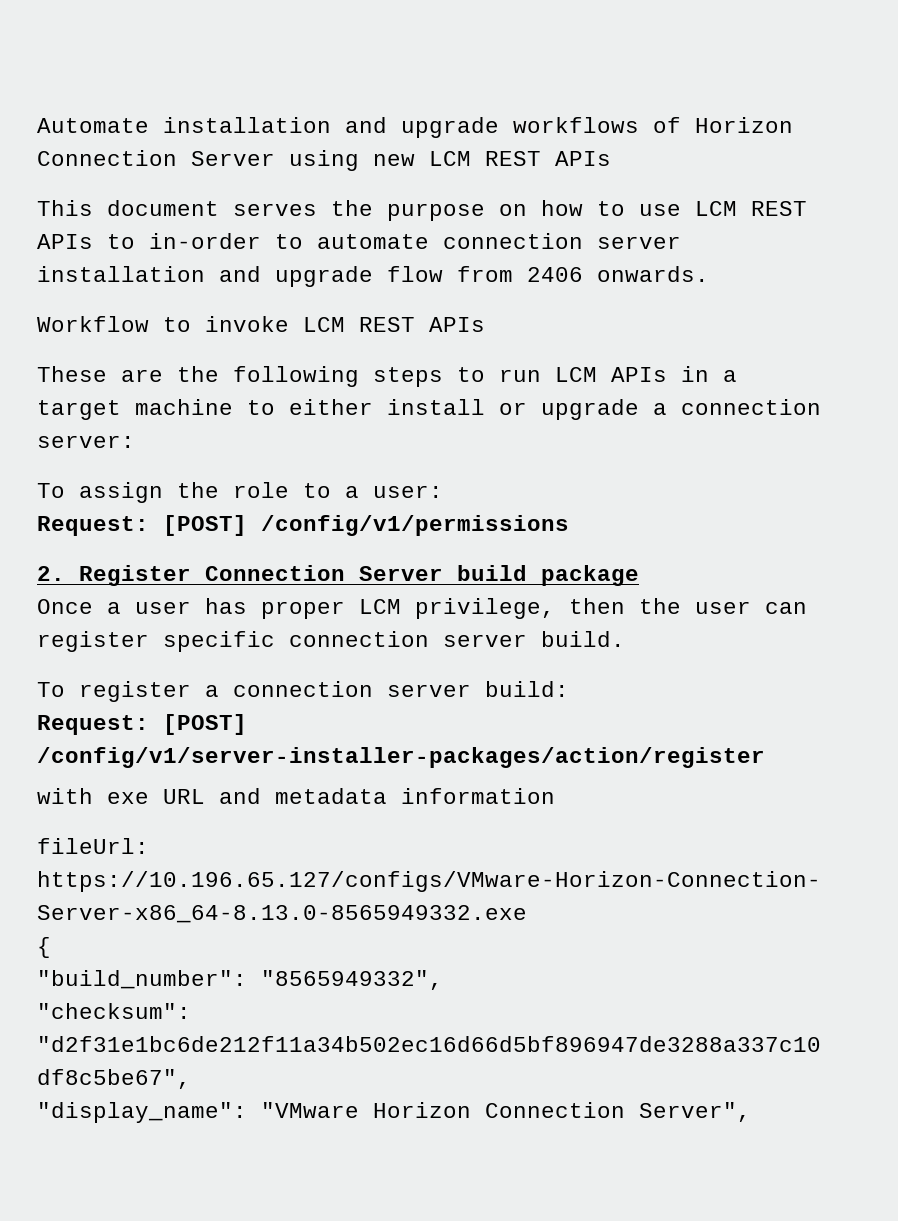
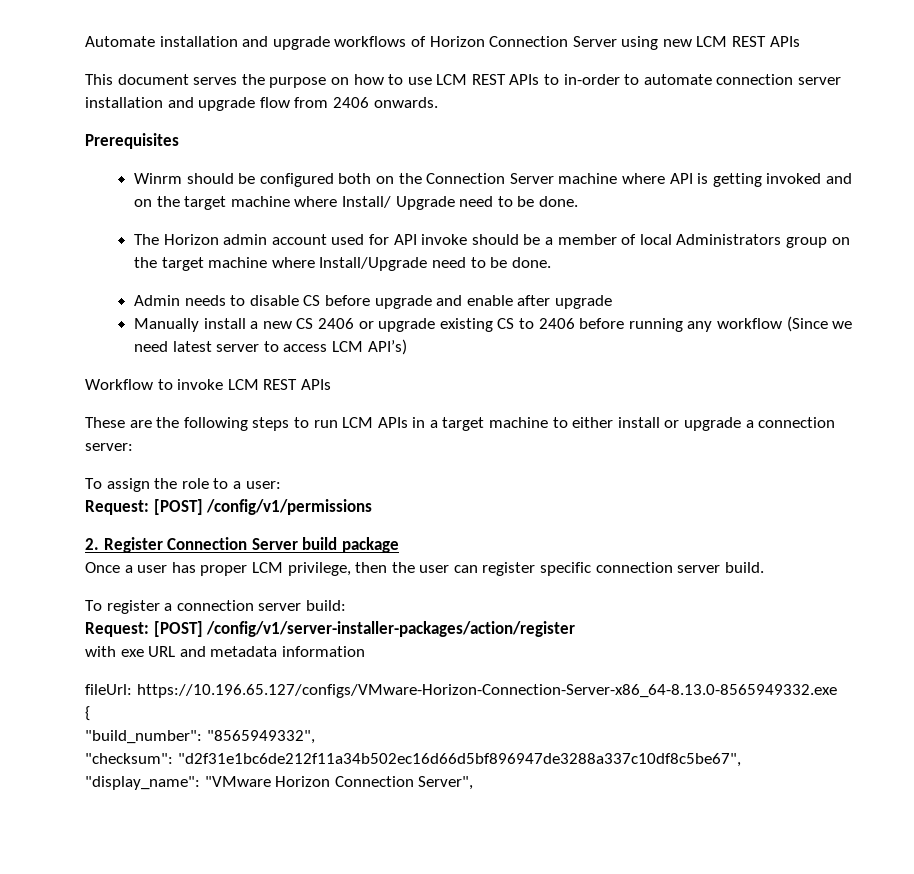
(709, 274) none -> [85,133,179,149] [134,173,852,187] [134,196,578,210] [134,234,850,248] [134,257,551,271] [134,295,612,309] [134,316,853,332] [134,339,407,355] // Prerequisites // Winrm should be configured both on the Connection Server machine where API is getting invoked and on the target machine where Install/ Upgrade need to be done. // The Horizon admin account used for API invoke should be a member of local Administrators group on the target machine where Install/Upgrade need to be done. // Admin needs to disable CS before upgrade and enable after upgrade // Manually install a new CS 2406 or upgrade existing CS to 2406 before running any workflow (Since we need latest server to access LCM API’s)

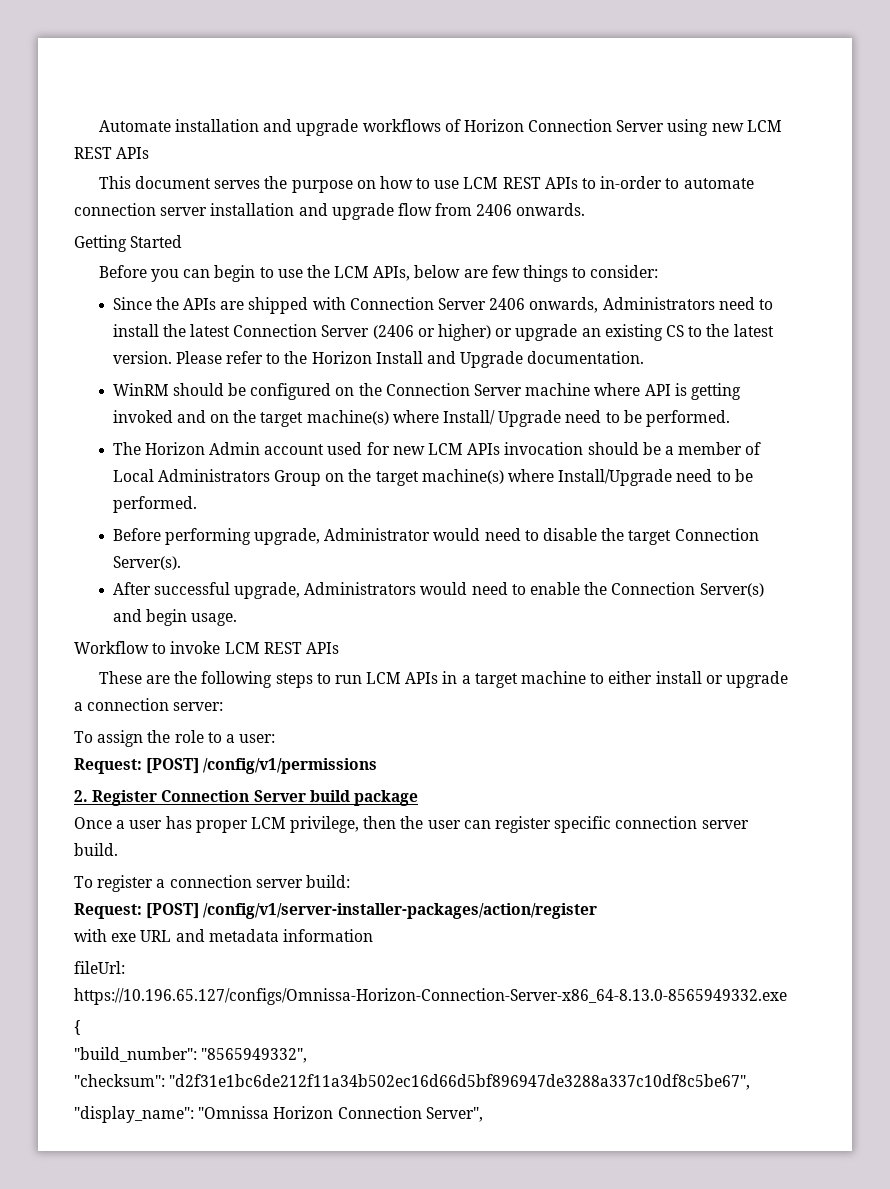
[85,133,179,149] [134,173,183,184] Prerequisites // Winrm -> [74,235,183,252] [98,265,659,282] [112,297,773,314] [112,324,774,341] [112,351,645,368] [112,383,169,396] Getting Started // Before you can begin to use the LCM APIs, below are few things to consider: // Since the APIs are shipped with Connection Server 2406 onwards, Administrators need to install the latest Connection Server (2406 or higher) or upgrade an existing CS to the latest version. Please refer to the Horizon Install and Upgrade documentation. // WinRM
[338,173,372,184] both -> (332, 391) none
[230,196,290,207] machine -> [306,410,389,425] machine(s)
[538,196,578,207] done. -> [645,410,730,427] performed.
[223,234,268,245] admin -> [209,442,261,455] Admin
[393,234,468,245] API invoke -> [392,442,584,455] new LCM APIs invocation
[639,234,850,248] [134,257,268,271] local Administrators group on the target machine -> [112,469,504,486] Local Administrators Group on the target machine(s)
[511,257,551,268] [134,295,612,309] [134,316,853,332] [134,339,407,355] done. // Admin needs to disable CS before upgrade and enable after upgrade // Manually install a new CS 2406 or upgrade existing CS to 2406 before running any workflow (Since we need latest server to access LCM API’s) -> [112,496,197,513] [112,528,759,545] [112,556,181,570] [112,582,764,599] [112,609,238,626] performed. // Before performing upgrade, Administrator would need to disable the target Connection Server(s). // After successful upgrade, Administrators would need to enable the Connection Server(s) and begin usage.
[136,684,837,698] https://10.196.65.127/configs/VMware-Horizon-Connection-Server-x86_64-8.13.0-8565949332.exe -> [74,988,787,1005] https://10.196.65.127/configs/Omnissa-Horizon-Connection-Server-x86_64-8.13.0-8565949332.exe
[204,776,271,787] "VMware -> [198,1106,270,1119] "Omnissa

